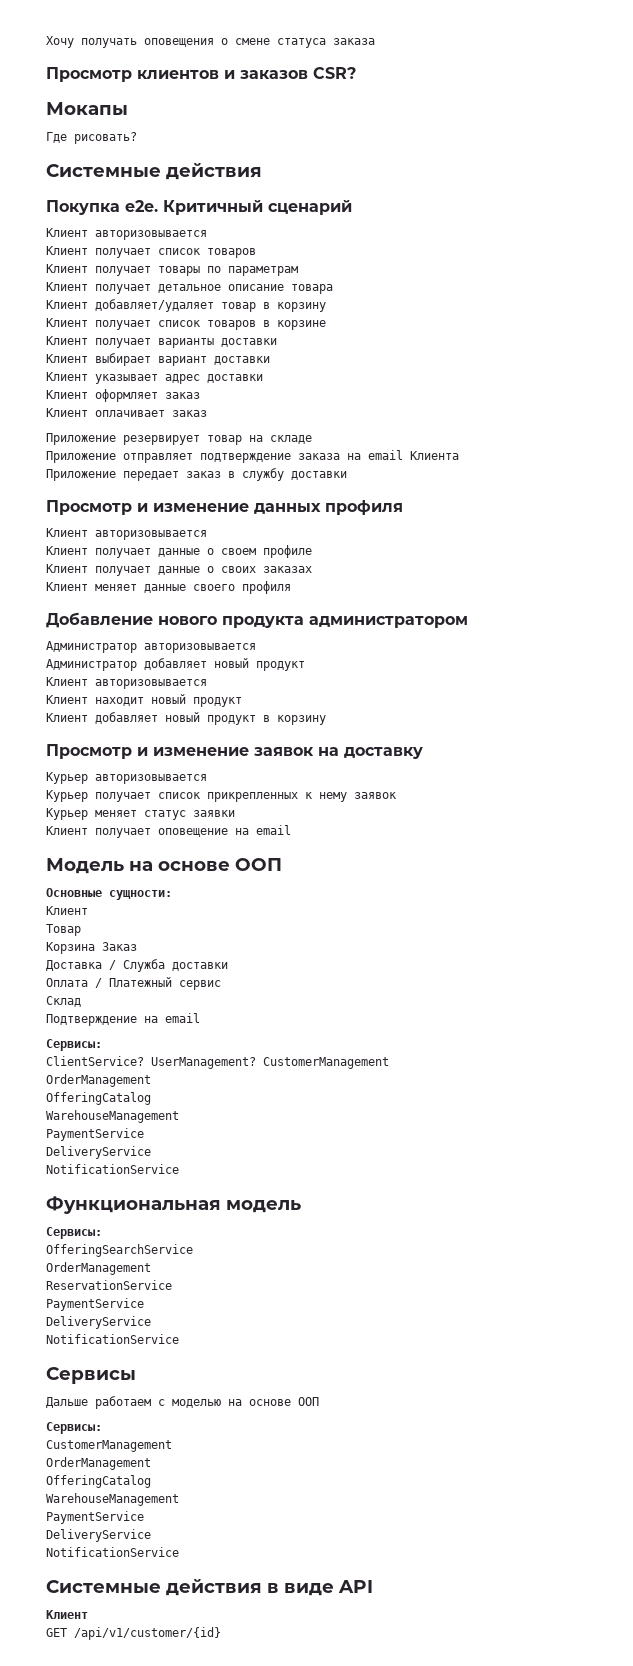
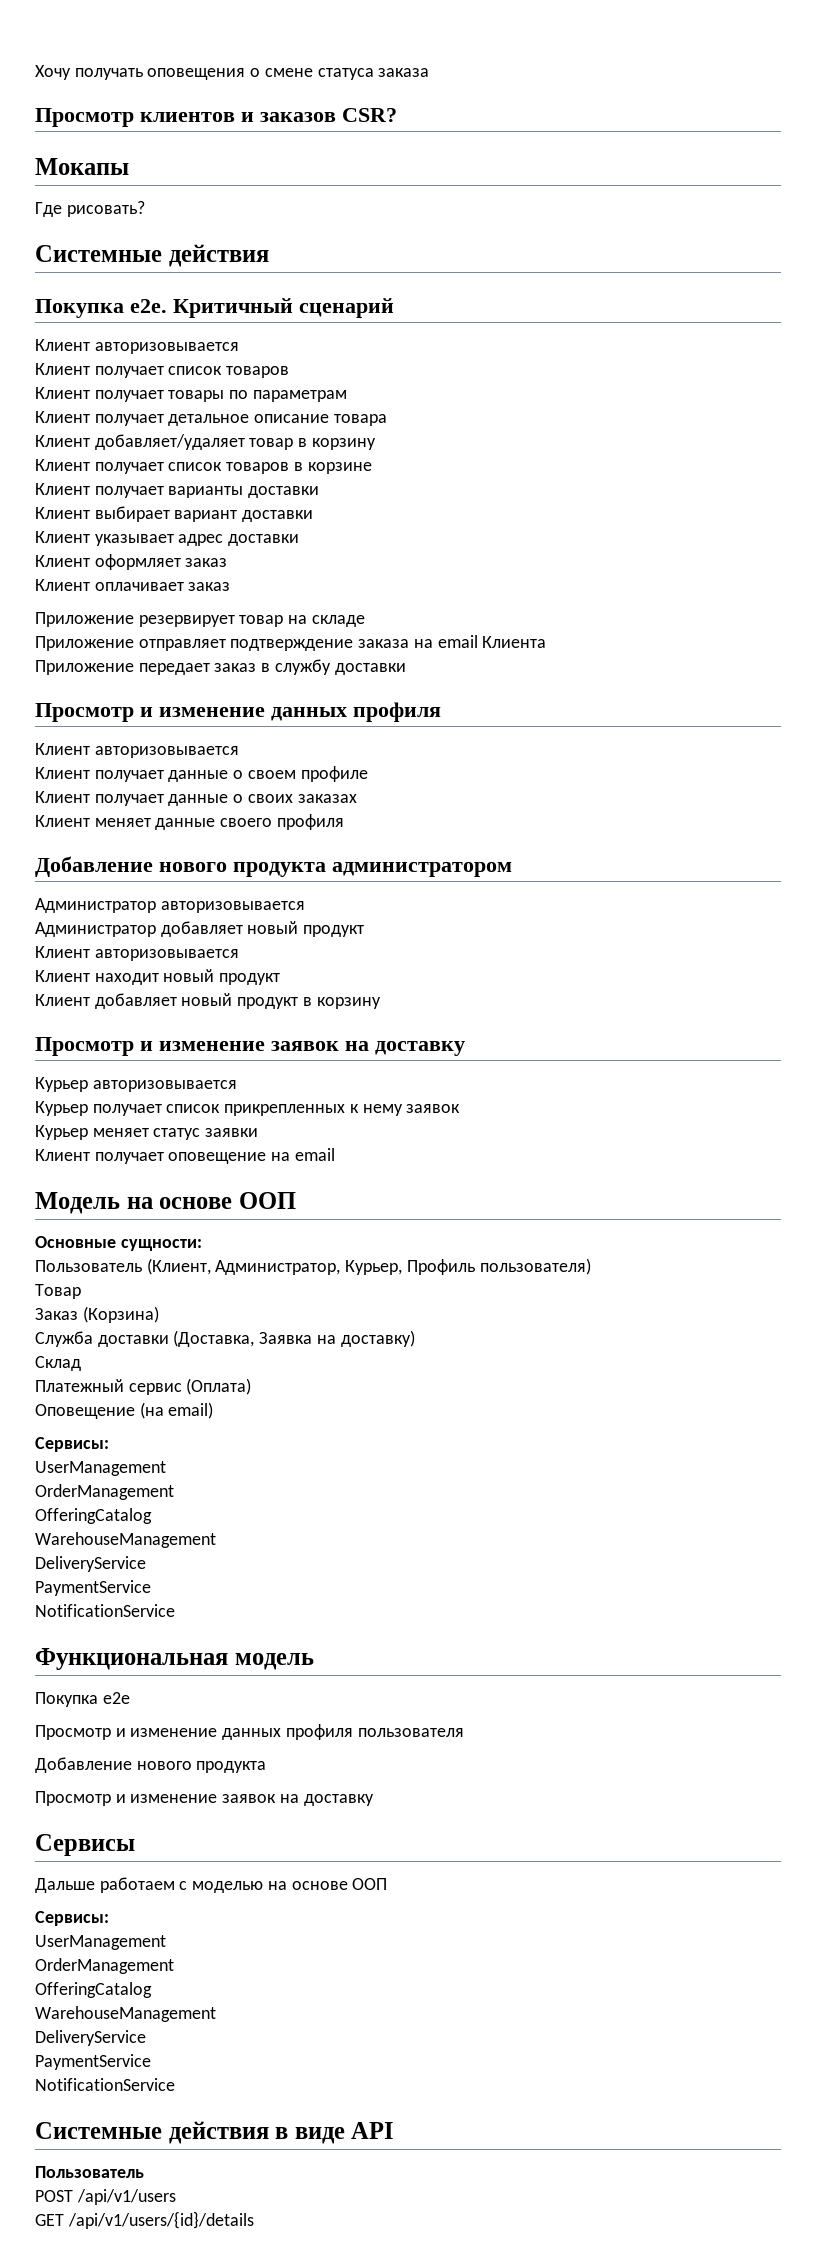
[46,906,88,915] Клиент -> [35,1258,591,1275] Пользователь (Клиент, Администратор, Курьер, Профиль пользователя)
[46,942,95,954] Корзина -> (81, 1291) none
[46,960,116,971] // Доставка / -> [82,1306,159,1323] (Корзина) //
[46,977,221,990] [46,996,81,1007] [46,1013,200,1026] [46,1039,102,1051] [46,1056,389,1069] [46,1074,151,1087] [46,1092,151,1105] [46,1110,179,1123] [46,1128,144,1141] [46,1146,151,1159] // Оплата / Платежный сервис // Склад // Подтверждение на email // Сервисы: // ClientService? UserManagement? CustomerManagement // OrderManagement // OfferingCatalog // WarehouseManagement // PaymentService // DeliveryService -> [173,1330,415,1347] [35,1356,81,1371] [35,1378,252,1395] [35,1402,214,1419] [35,1437,109,1452] [35,1461,166,1476] [35,1484,174,1500] [35,1508,152,1524] [35,1532,216,1548] [35,1556,146,1572] [35,1580,151,1596] (Доставка, Заявка на доставку) // Склад // Платежный сервис (Оплата) // Оповещение (на email) // Сервисы: // UserManagement // OrderManagement // OfferingCatalog // WarehouseManagement // DeliveryService // PaymentService
[46,1227,102,1239] [46,1244,193,1257] [46,1262,151,1275] [46,1280,172,1290] [46,1298,144,1311] [46,1316,151,1329] [46,1334,179,1344] Сервисы: // OfferingSearchService // OrderManagement // ReservationService // PaymentService // DeliveryService // NotificationService -> [35,1692,130,1707] [35,1724,464,1740] [35,1757,267,1773] [35,1791,374,1806] Покупка е2е // Просмотр и изменение данных профиля пользователя // Добавление нового продукта // Просмотр и изменение заявок на доставку
[46,1440,172,1452] [46,1457,151,1470] [46,1475,151,1488] [46,1493,179,1506] [46,1511,144,1524] [46,1529,151,1542] CustomerManagement // OrderManagement // OfferingCatalog // WarehouseManagement // PaymentService // DeliveryService -> [35,1935,166,1950] [35,1958,174,1974] [35,1982,152,1998] [35,2006,216,2022] [35,2030,146,2046] [35,2054,151,2070] UserManagement // OrderManagement // OfferingCatalog // WarehouseManagement // DeliveryService // PaymentService
[46,1610,88,1619] Клиент -> [35,2166,144,2178] [35,2189,176,2205] Пользователь // POST /api/v1/users
[74,1627,221,1640] /api/v1/customer/{id} -> [67,2211,254,2229] /api/v1/users/{id}/details

